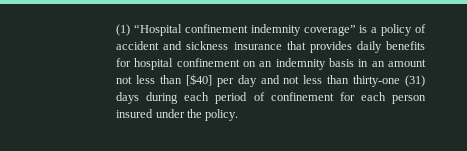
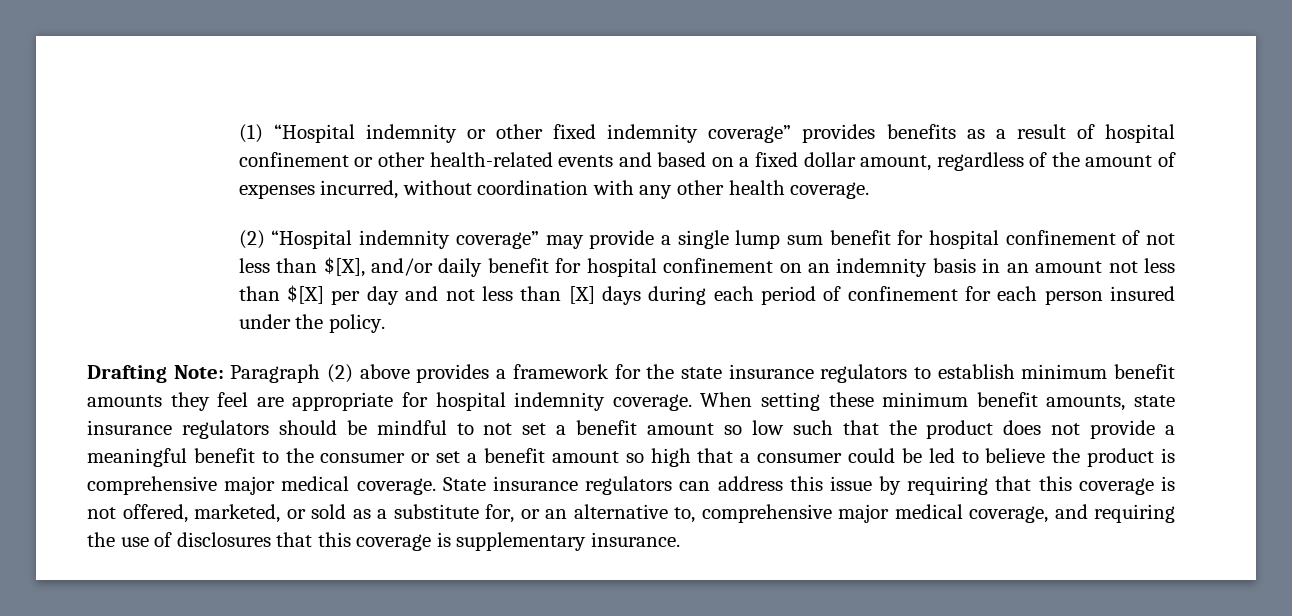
[184,24,426,36] [116,41,425,53] confinement indemnity coverage” is a policy of accident and sickness insurance that provides daily benefits -> [365,124,1176,143] [238,152,1177,171] [238,180,870,199] [238,230,1175,249] [238,257,549,277] indemnity or other fixed indemnity coverage” provides benefits as a result of hospital confinement or other health-related events and based on a fixed dollar amount, regardless of the amount of expenses incurred, without coordination with any other health coverage. // (2) “Hospital indemnity coverage” may provide a single lump sum benefit for hospital confinement of not less than $[X], and/or daily benefit
[185,74,212,86] [$40] -> [287,285,325,304] $[X]
[353,75,426,87] thirty-one (31) -> [568,286,595,304] [X]
(239, 115) none -> [87,364,1175,383] [87,392,1175,411] [87,420,1175,439] [87,448,1176,467] [87,476,1175,495] [87,504,1175,523] [87,532,680,551] // Drafting Note: Paragraph (2) above provides a framework for the state insurance regulators to establish minimum benefit amounts they feel are appropriate for hospital indemnity coverage. When setting these minimum benefit amounts, state insurance regulators should be mindful to not set a benefit amount so low such that the product does not provide a meaningful benefit to the consumer or set a benefit amount so high that a consumer could be led to believe the product is comprehensive major medical coverage. State insurance regulators can address this issue by requiring that this coverage is not offered, marketed, or sold as a substitute for, or an alternative to, comprehensive major medical coverage, and requiring the use of disclosures that this coverage is supplementary insurance.

